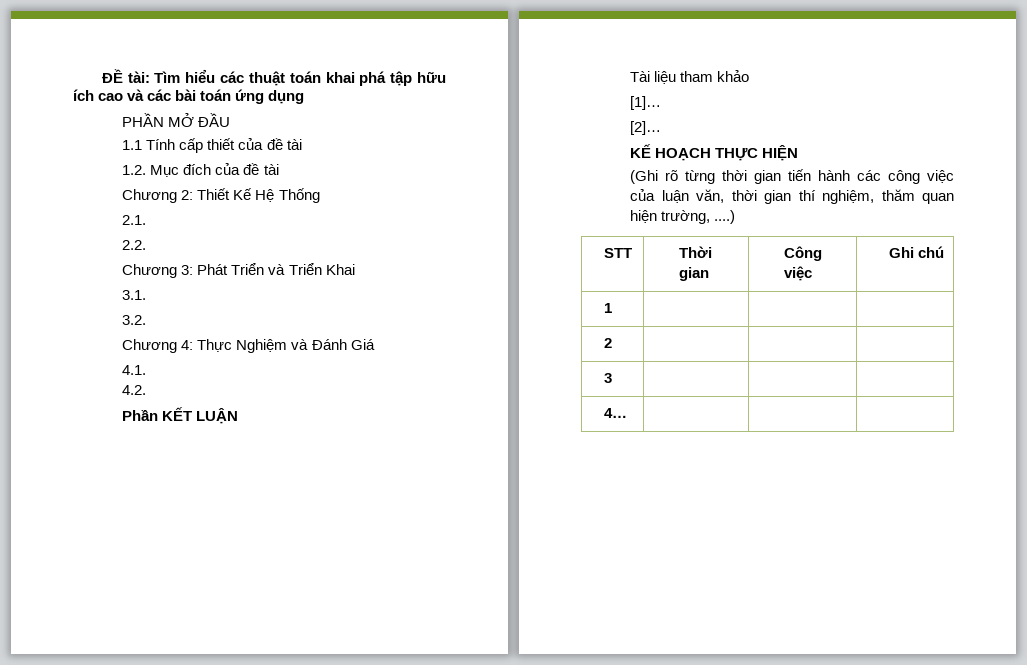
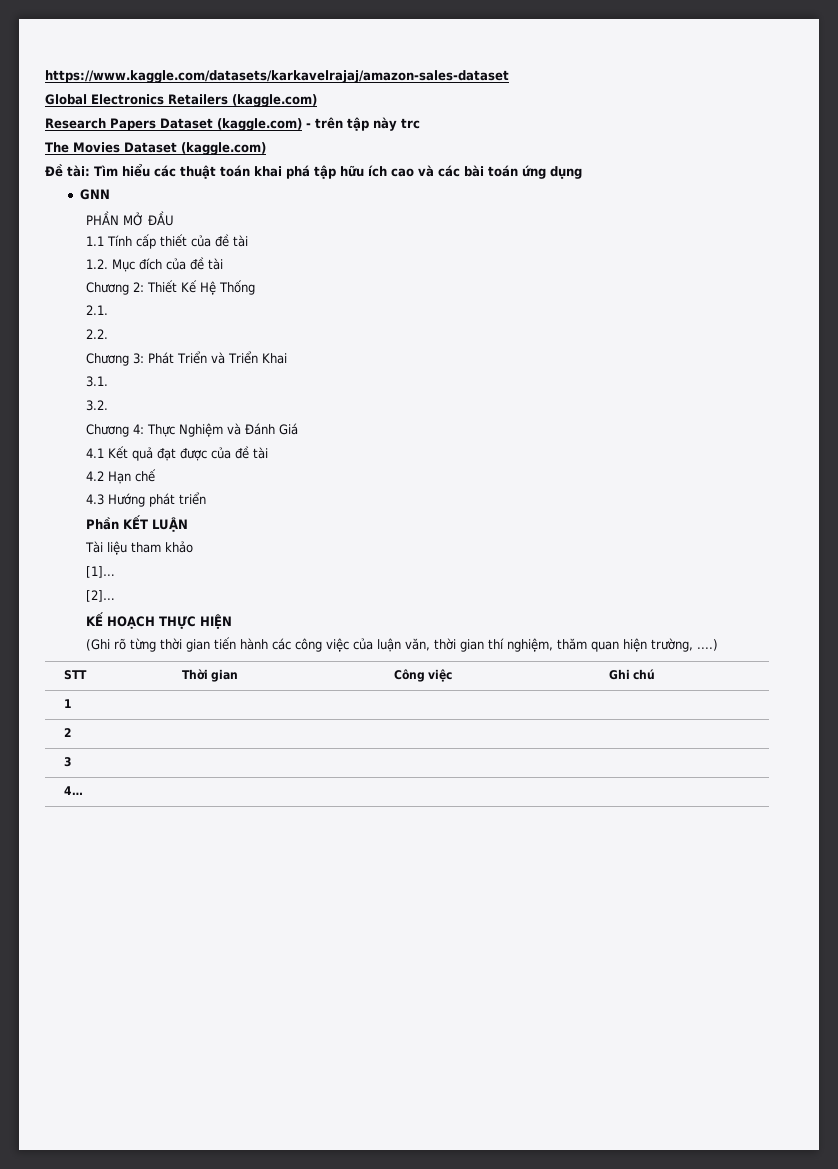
[101,69,123,83] ĐỀ -> [45,70,509,83] [45,94,317,107] [45,117,420,131] [45,142,266,155] [45,164,63,177] https://www.kaggle.com/datasets/karkavelrajaj/amazon-sales-dataset // Global Electronics Retailers (kaggle.com) // Research Papers Dataset (kaggle.com) - trên tập này trc // The Movies Dataset (kaggle.com) // Đề
(305, 97) none -> [79,189,110,200] // GNN
[122,365,147,375] [122,385,147,395] 4.1. // 4.2. -> [85,446,268,461] [85,469,156,484] [85,492,206,507] 4.1 Kết quả đạt được của đề tài // 4.2 Hạn chế // 4.3 Hướng phát triển

